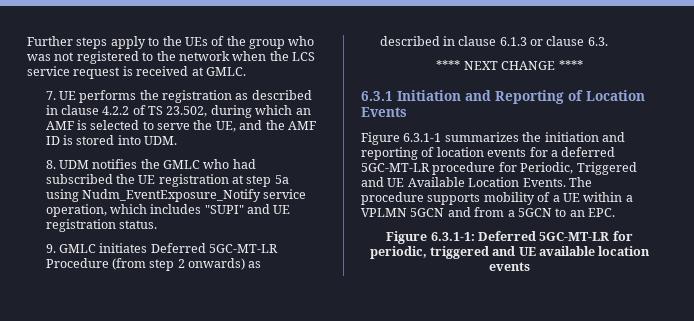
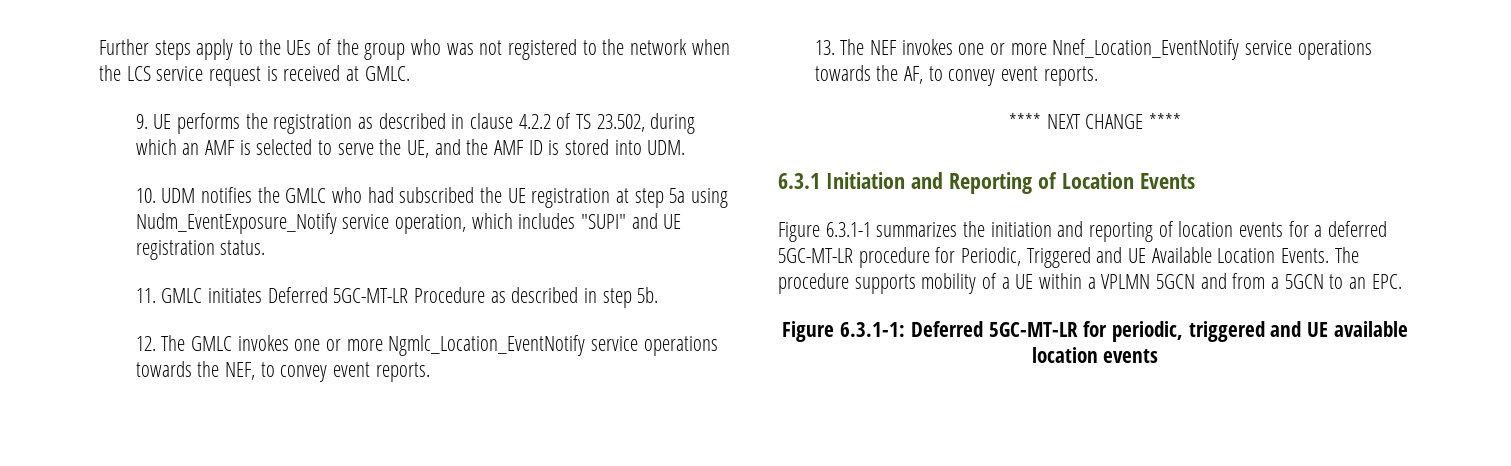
[45,91,56,100] 7. -> [135,114,148,129] 9.
[45,160,56,169] 8. -> [135,188,156,203] 10.
[45,244,56,253] 9. -> [135,288,156,303] 11.
[111,258,262,271] [379,36,608,46] (from step 2 onwards) as described in clause 6.1.3 or clause 6.3. -> [490,287,659,308] [135,335,718,356] [135,361,430,382] [814,39,1372,60] [814,65,1098,86] as described in step 5b. // 12. The GMLC invokes one or more Ngmlc_Location_EventNotify service operations towards the NEF, to convey event reports. // 13. The NEF invokes one or more Nnef_Location_EventNotify service operations towards the AF, to convey event reports.

